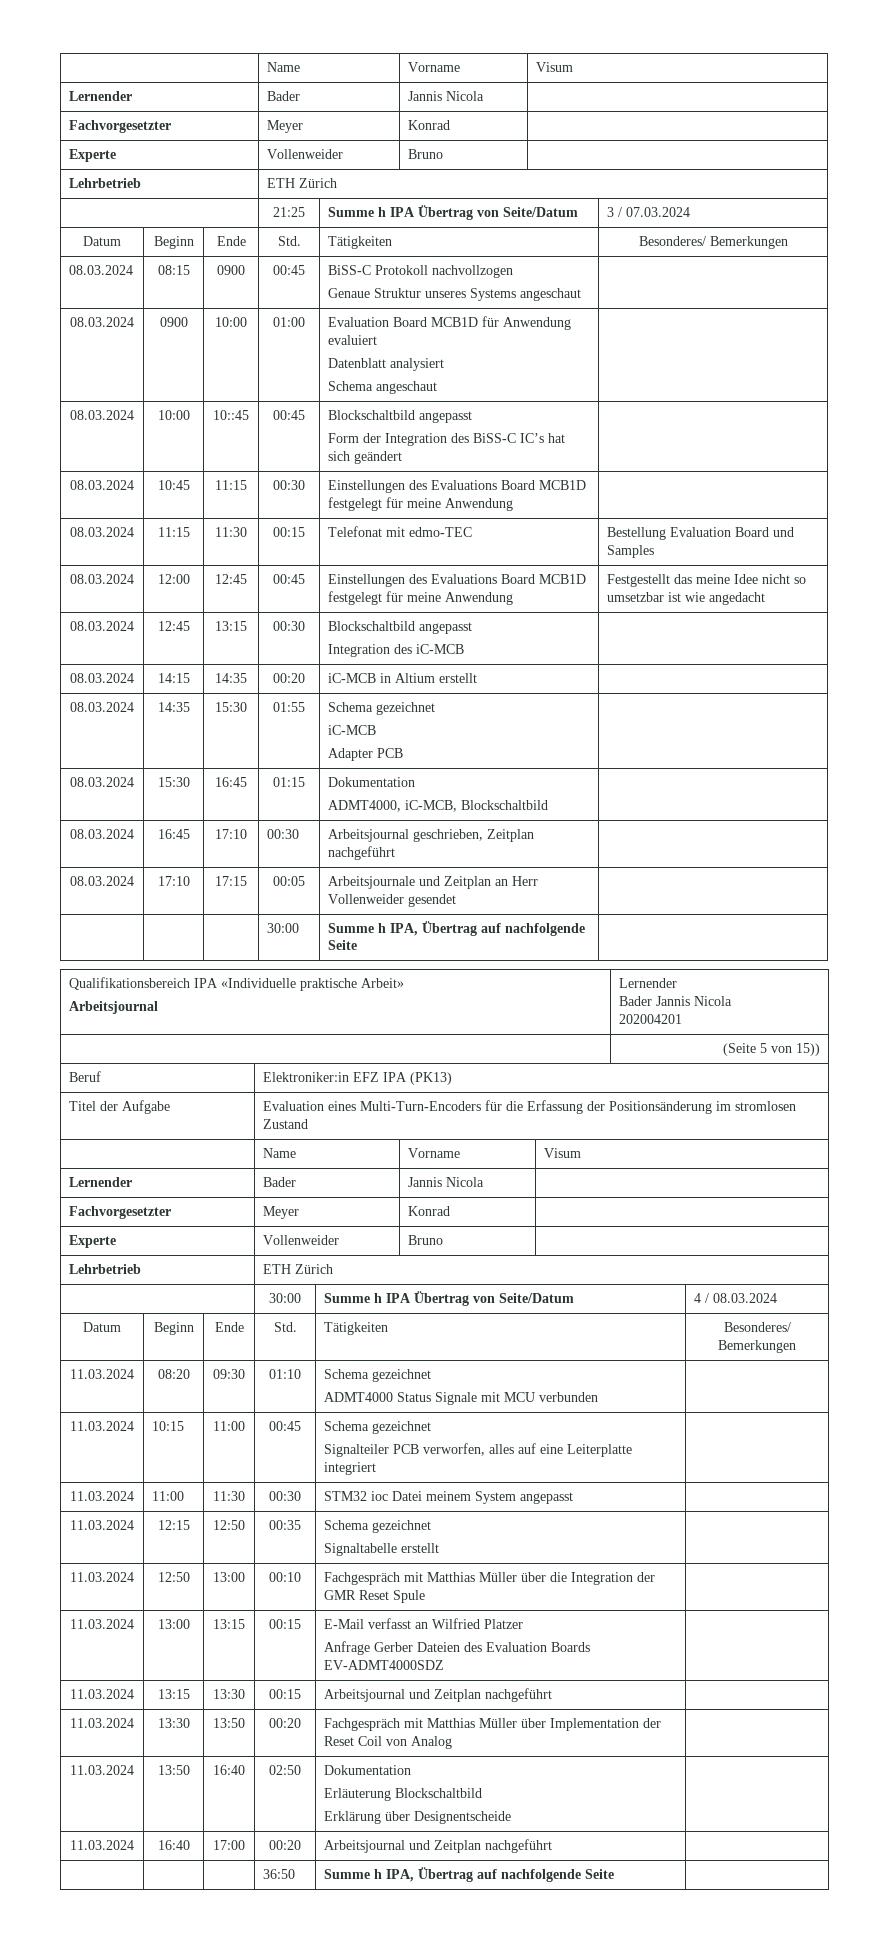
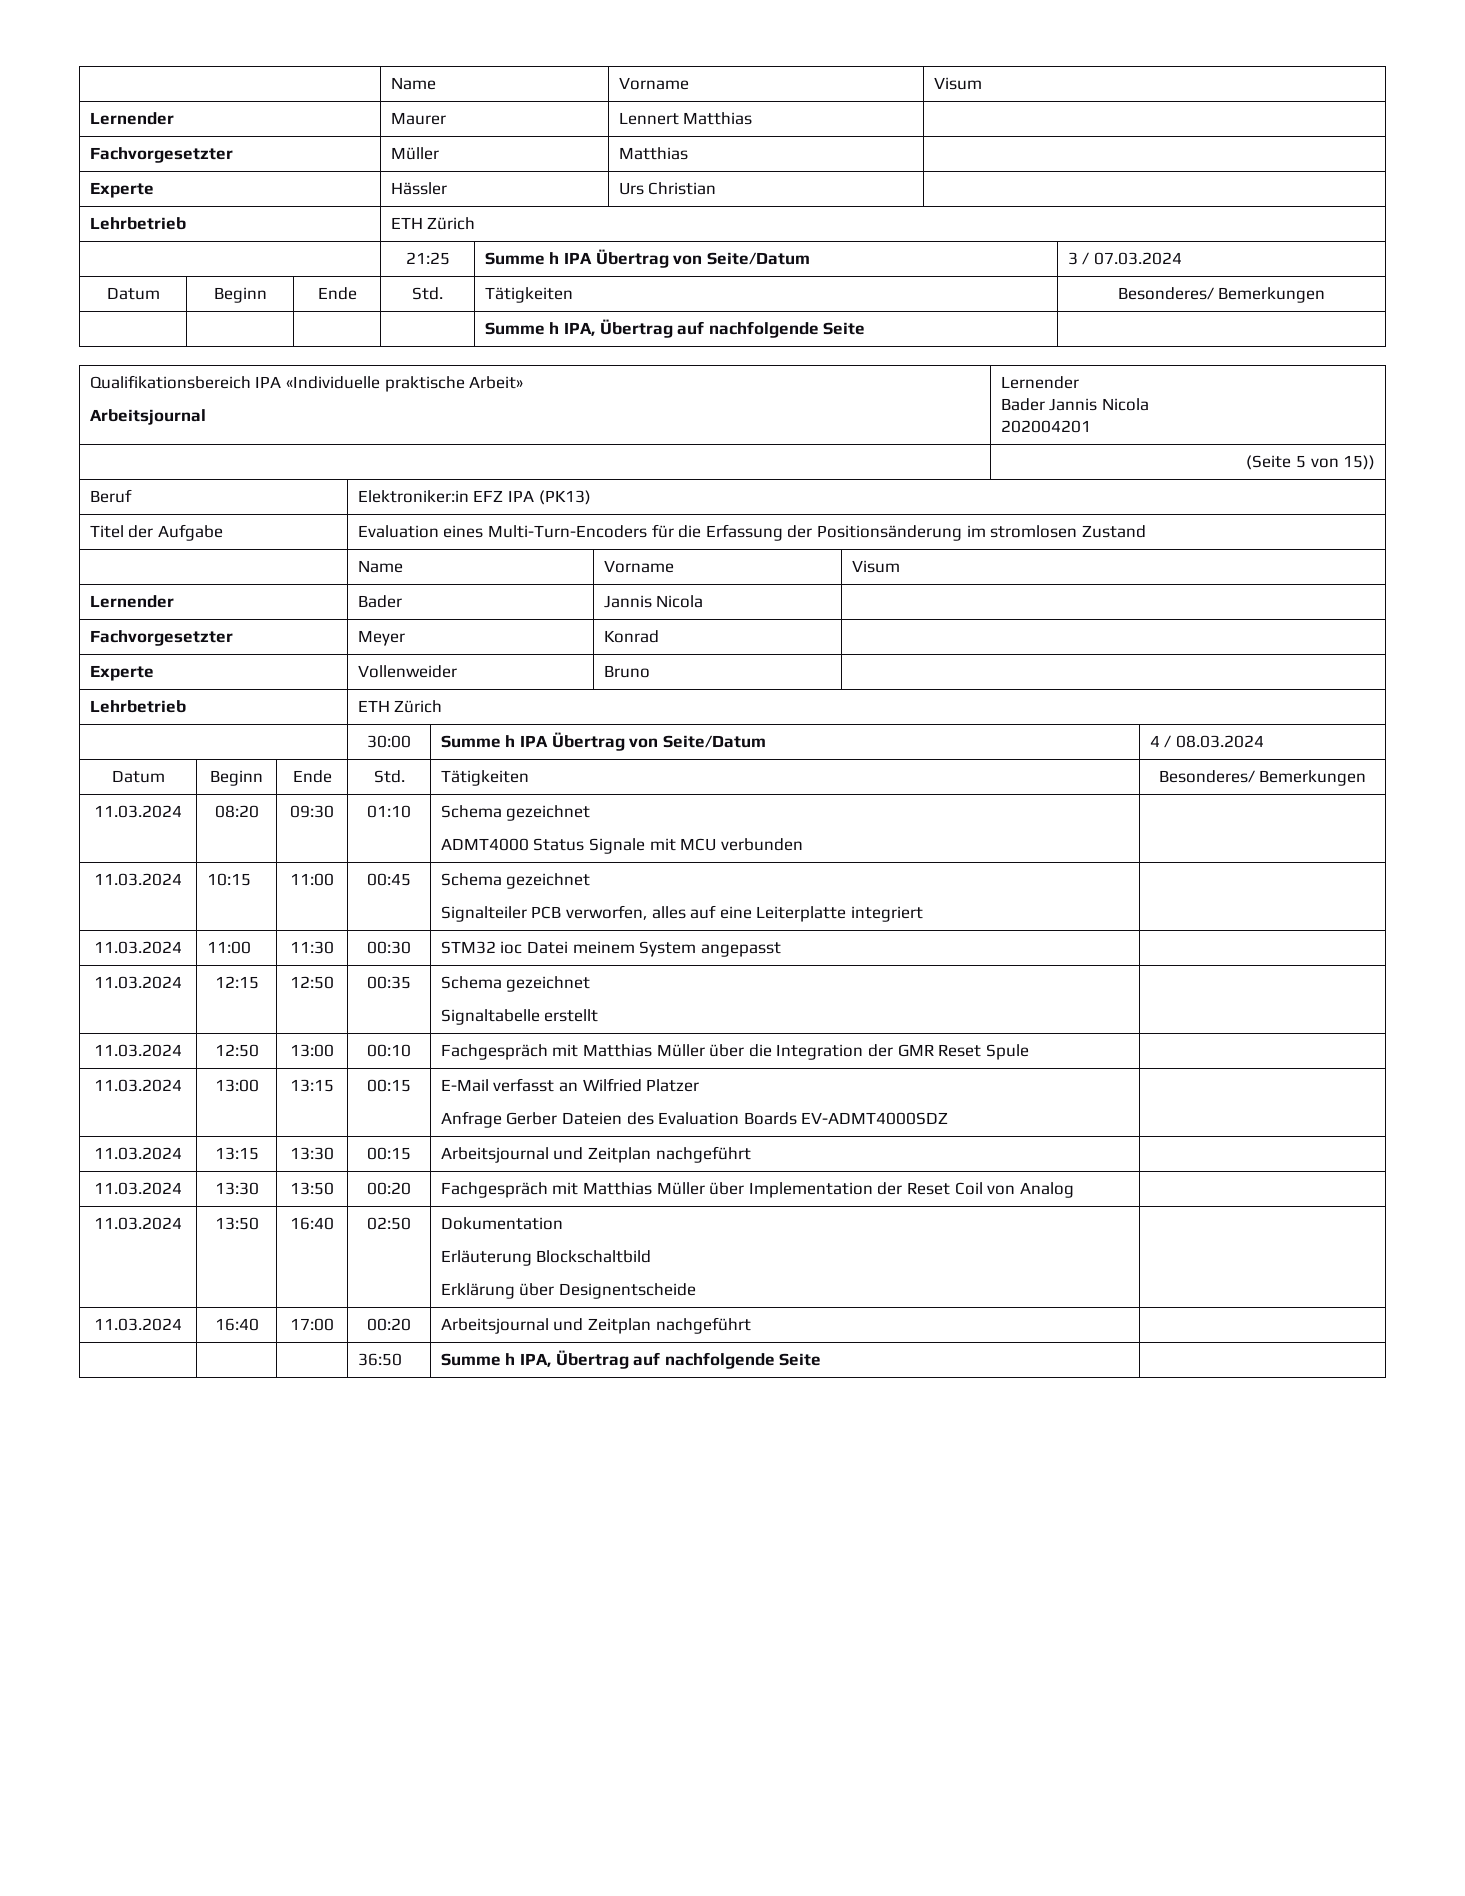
[267,62,301,72] [408,62,461,72] [536,62,574,72] [69,91,133,101] [267,91,301,101] [408,91,485,101] [69,120,172,133] [267,120,304,133] [408,120,451,130] [69,149,117,162] [267,149,344,159] [408,149,444,159] | Name | Vorname | Visum // Lernender | Bader | Jannis Nicola | // Fachvorgesetzter | Meyer | Konrad | // Experte | Vollenweider | Bruno -> [390,77,436,90] [618,77,689,90] [933,77,982,90] [89,112,174,125] [390,112,446,125] [618,112,753,125] [89,147,233,163] [390,147,439,160] [618,147,688,160] [89,182,154,198] [390,182,447,195] [618,182,717,195] | Name | Vorname | Visum // Lernender | Maurer | Lennert Matthias | // Fachvorgesetzter | Müller | Matthias | // Experte | Hässler | Urs Christian
[69,265,134,275] [157,265,190,275] [217,265,245,275] [273,265,305,275] [328,265,514,278] [328,288,582,301] [70,317,134,327] [159,317,188,327] [215,317,247,327] [273,317,305,327] [328,316,572,330] [328,335,378,345] [328,358,445,371] [328,381,438,394] [70,410,134,420] [157,410,190,420] [213,410,249,420] [273,410,305,420] [328,410,473,423] [328,433,566,446] [328,451,403,464] [70,480,134,490] [157,480,190,490] [215,480,247,490] [273,480,305,490] [328,480,587,493] [328,497,514,511] [70,527,134,537] [157,527,190,537] [215,527,247,537] [273,527,305,537] [328,526,473,537] [607,527,795,540] [607,545,655,558] [70,574,134,584] [157,574,190,584] [215,574,247,584] [273,574,305,584] [328,574,587,587] [328,591,514,605] [607,574,807,587] [607,592,766,605] [70,621,134,631] [157,621,190,631] [215,621,247,631] [273,621,305,631] [328,621,473,634] [328,644,465,657] [70,673,134,683] [157,673,190,683] [215,673,247,683] [273,673,305,683] [328,673,478,683] [70,702,134,712] [157,702,190,712] [215,702,247,712] [273,702,305,712] [328,702,436,715] [328,725,377,735] [328,748,404,761] [70,777,134,787] [157,777,190,787] [215,777,247,787] [273,777,305,787] [328,777,416,787] [328,800,549,812] [70,829,134,839] [157,829,190,839] [215,829,247,839] [267,829,300,839] [328,829,535,842] [328,846,396,860] [70,876,134,886] [157,876,190,886] [215,876,247,886] [273,876,305,886] [328,876,539,889] [328,894,457,907] [267,923,300,933] 08.03.2024 | 08:15 | 0900 | 00:45 | BiSS-C Protokoll nachvollzogen // Genaue Struktur unseres Systems angeschaut | // 08.03.2024 | 0900 | 10:00 | 01:00 | Evaluation Board MCB1D für Anwendung evaluiert // Datenblatt analysiert // Schema angeschaut | // 08.03.2024 | 10:00 | 10::45 | 00:45 | Blockschaltbild angepasst // Form der Integration des BiSS-C IC’s hat sich geändert | // 08.03.2024 | 10:45 | 11:15 | 00:30 | Einstellungen des Evaluations Board MCB1D festgelegt für meine Anwendung | // 08.03.2024 | 11:15 | 11:30 | 00:15 | Telefonat mit edmo-TEC | Bestellung Evaluation Board und Samples // 08.03.2024 | 12:00 | 12:45 | 00:45 | Einstellungen des Evaluations Board MCB1D festgelegt für meine Anwendung | Festgestellt das meine Idee nicht so umsetzbar ist wie angedacht // 08.03.2024 | 12:45 | 13:15 | 00:30 | Blockschaltbild angepasst // Integration des iC-MCB | // 08.03.2024 | 14:15 | 14:35 | 00:20 | iC-MCB in Altium erstellt | // 08.03.2024 | 14:35 | 15:30 | 01:55 | Schema gezeichnet // iC-MCB // Adapter PCB | // 08.03.2024 | 15:30 | 16:45 | 01:15 | Dokumentation // ADMT4000, iC-MCB, Blockschaltbild | // 08.03.2024 | 16:45 | 17:10 | 00:30 | Arbeitsjournal geschrieben, Zeitplan nachgeführt | // 08.03.2024 | 17:10 | 17:15 | 00:05 | Arbeitsjournale und Zeitplan an Herr Vollenweider gesendet | // | | | 30:00 -> (1326, 295) | | |

